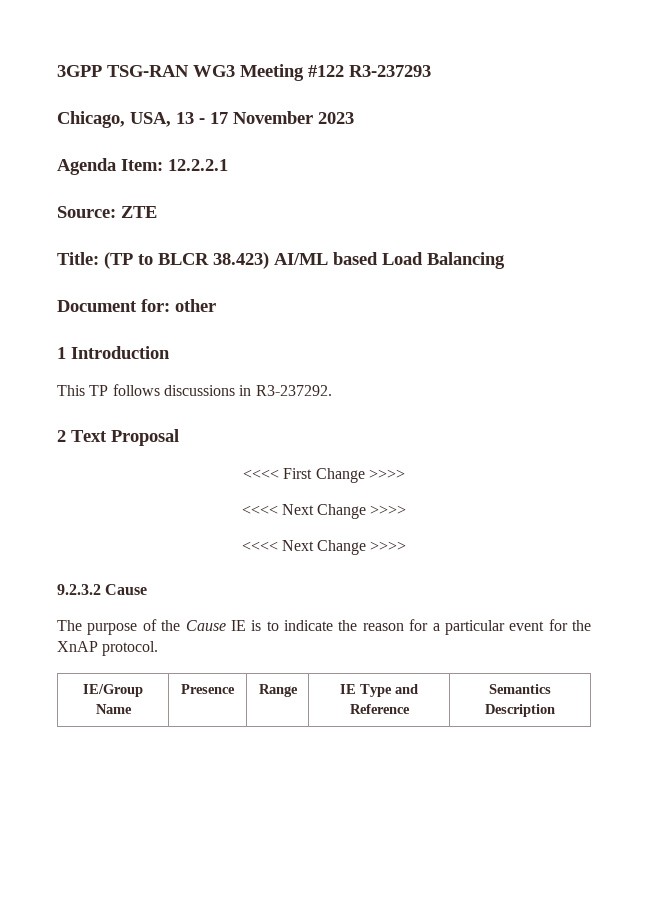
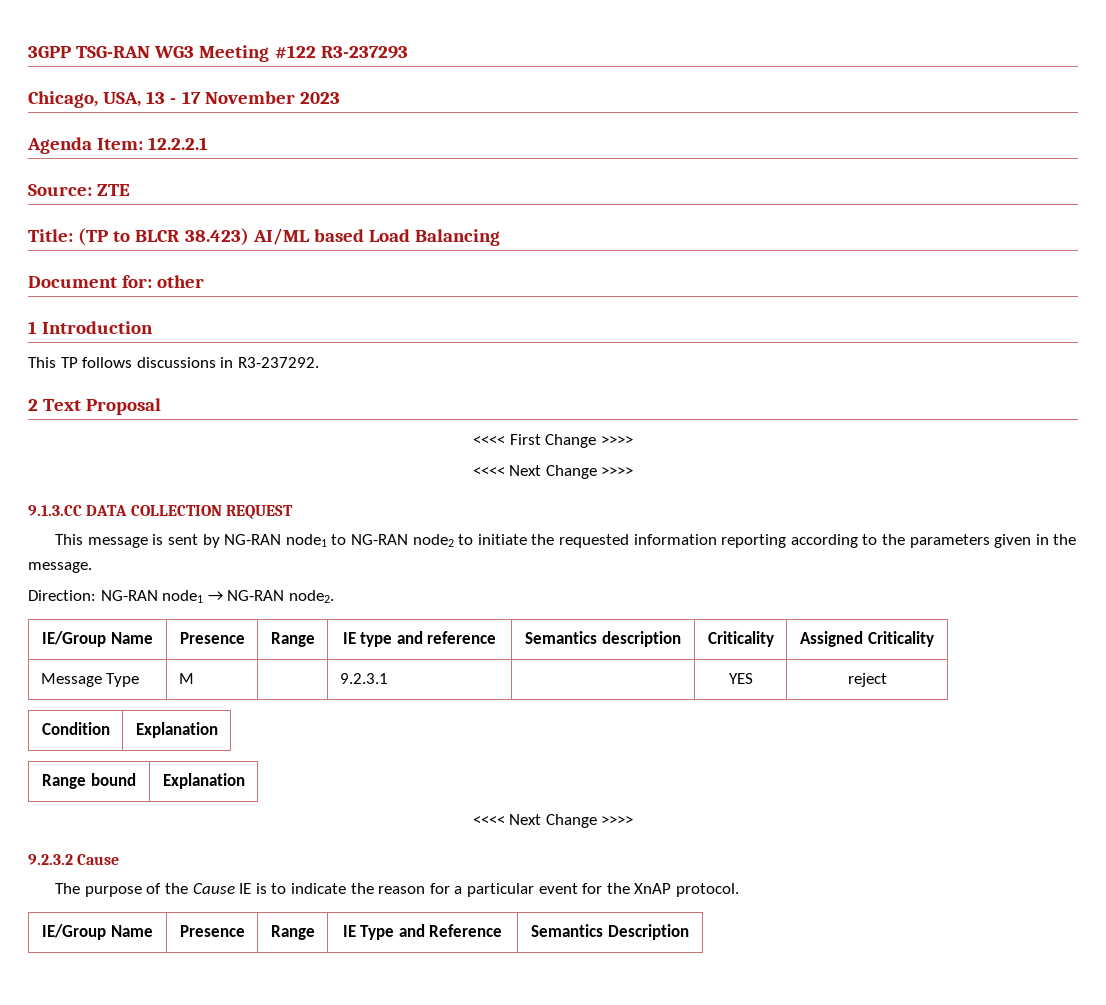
(407, 510) none -> [28,505,293,519] [55,534,1077,548] [28,562,92,573] [28,590,334,603] [42,631,153,647] [179,632,245,644] [270,632,315,647] [342,631,497,647] [525,631,681,647] [707,631,774,647] [800,631,934,647] [40,673,140,687] [178,673,194,684] [339,673,388,684] [728,673,753,684] [847,673,887,687] [41,722,110,735] [135,722,218,738] [42,773,136,789] [162,773,245,789] // 9.1.3.CC DATA COLLECTION REQUEST // This message is sent by NG-RAN node1 to NG-RAN node2 to initiate the requested information reporting according to the parameters given in the message. // Direction: NG-RAN node1 → NG-RAN node2. // IE/Group Name | Presence | Range | IE type and reference | Semantics description | Criticality | Assigned Criticality // Message Type | M | | 9.2.3.1 | | YES | reject // Condition | Explanation // Range bound | Explanation

